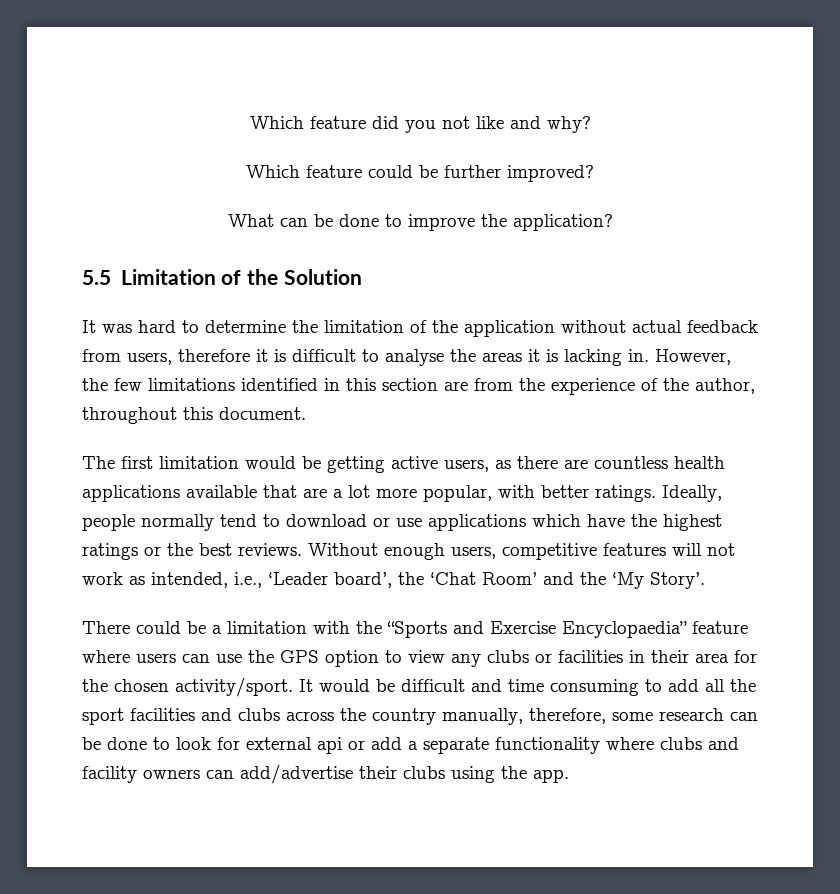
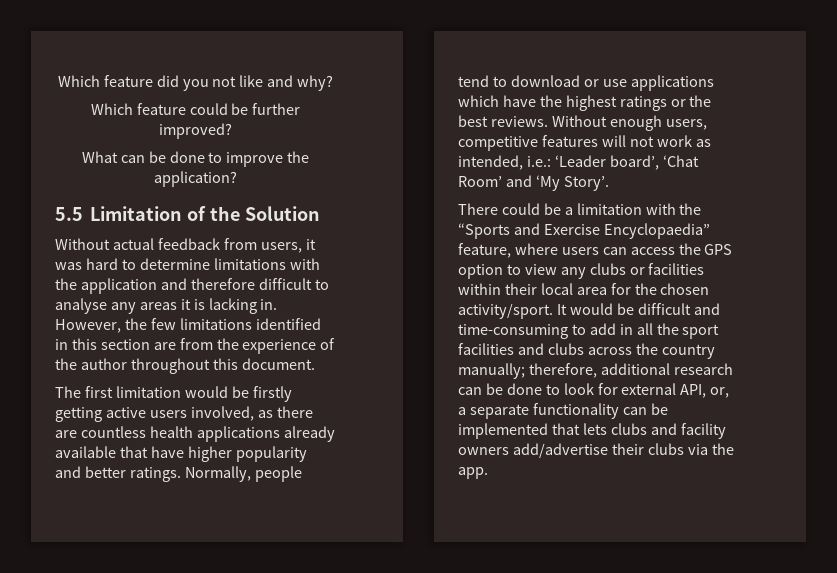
[82,320,758,337] [82,349,286,365] It was hard to determine the limitation of the application without actual feedback from users, therefore it is -> [55,238,316,253] [55,258,320,270] [55,278,255,294] Without actual feedback from users, it was hard to determine limitations with the application and therefore
[450,349,476,362] the -> [110,302,136,314] any
[695,378,755,394] author, -> [80,358,127,370] author
(321, 462) none -> [252,386,292,402] firstly
[444,459,489,472] users, -> [149,406,254,421] users involved,
(180, 493) none -> [283,426,335,442] already
[303,485,722,502] [82,514,214,531] are a lot more popular, with better ratings. Ideally, people normally -> [150,446,307,462] [55,466,302,482] have higher popularity and better ratings. Normally, people
[234,572,262,588] i.e., -> [526,156,551,167] i.e.:
[398,572,424,585] the -> (659, 162) none
[580,572,606,585] the -> (532, 181) none
[692,621,748,634] feature -> [458,243,511,258] feature,
[216,654,242,663] use -> [630,247,675,255] access
[629,650,689,663] in their -> [458,283,573,295] within their local
[508,679,639,696] time consuming -> [458,324,568,339] time-consuming
(699, 685) none -> [619,324,633,335] in
[442,708,653,725] manually, therefore, some -> [458,363,670,379] manually; therefore, additional
[317,737,654,754] api or add a separate functionality where -> [680,384,730,398] [458,403,668,419] [458,423,607,439] API, or, a separate functionality can be implemented that lets
[206,770,234,779] can -> (509, 451) none
[451,766,495,783] using -> [687,444,708,455] via

